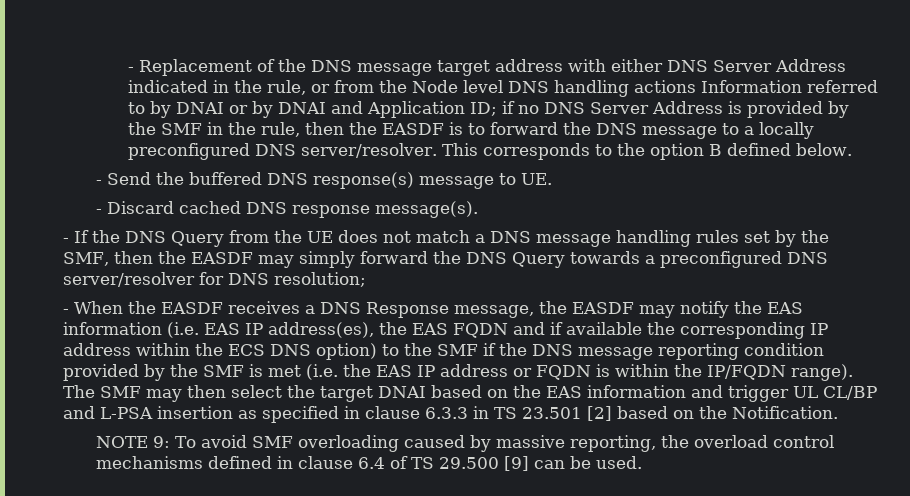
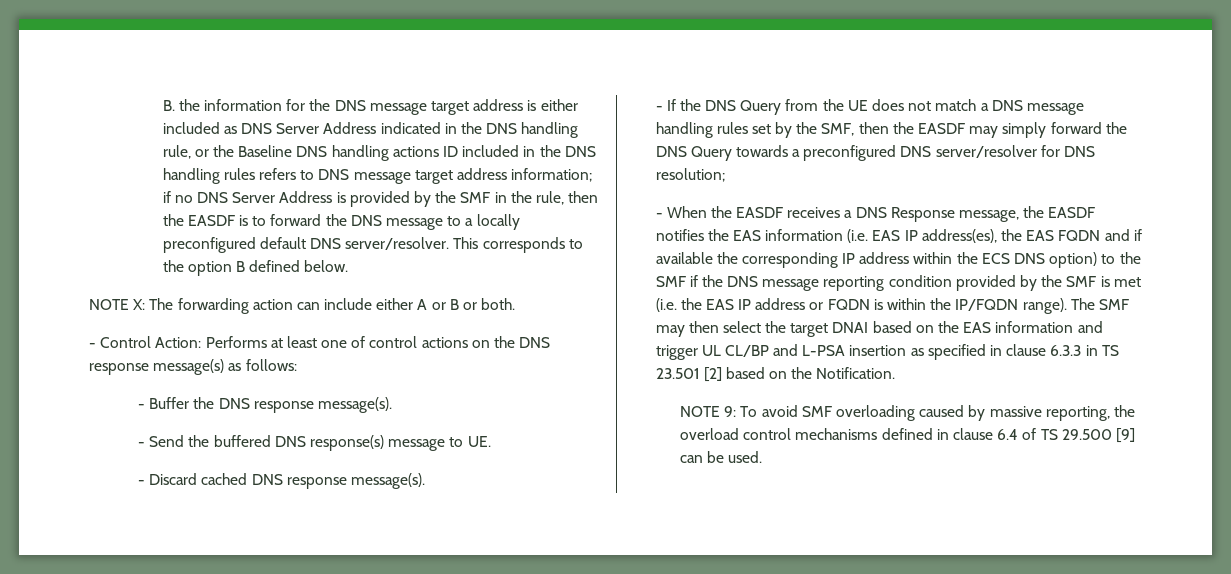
[128,59,276,76] - Replacement of -> [162,99,306,111] B. the information for
[568,59,664,72] with either -> [527,99,578,111] [162,122,237,134] is either included as
[267,80,879,97] [128,101,498,118] rule, or from the Node level DNS handling actions Information referred to by DNAI or by DNAI and Application ID; -> [486,122,579,138] [162,145,596,161] [162,168,593,184] DNS handling rule, or the Baseline DNS handling actions ID included in the DNS handling rules refers to DNS message target address information;
(251, 151) none -> [259,237,306,249] default
(853, 149) none -> [89,298,516,314] [89,336,551,348] [89,359,297,375] [138,397,393,413] // NOTE X: The forwarding action can include either A or B or both. // - Control Action: Performs at least one of control actions on the DNS response message(s) as follows: // - Buffer the DNS response message(s).
[639,301,730,318] may notify -> [655,229,704,241] notifies

